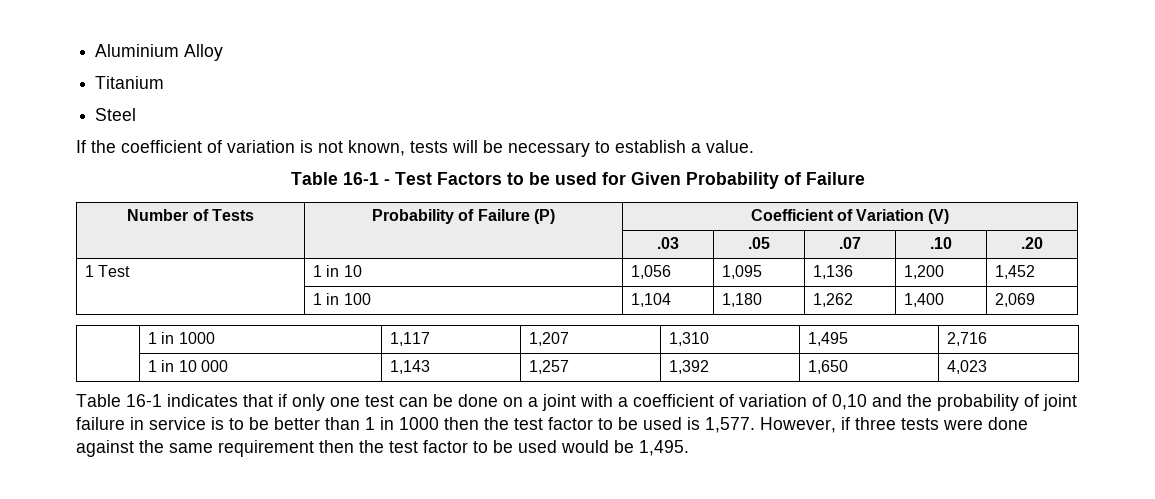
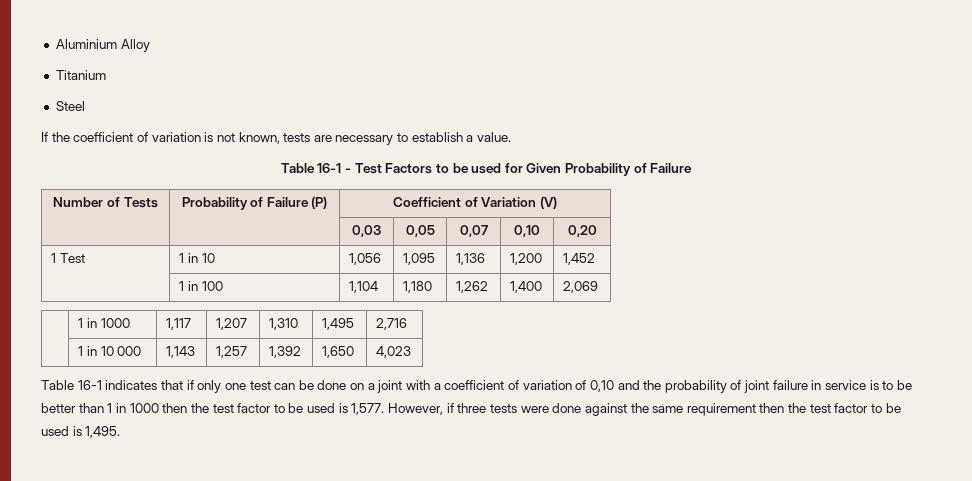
[452,140,503,153] will be -> [313,135,332,142] are
[657,237,679,249] [748,237,770,249] [839,237,861,249] [930,237,952,249] [1021,237,1043,249] .03 | .05 | .07 | .10 | .20 -> [352,225,381,237] [405,225,435,237] [459,225,488,237] [514,225,540,237] [567,225,597,237] 0,03 | 0,05 | 0,07 | 0,10 | 0,20
[561,440,634,453] would be -> [72,426,82,436] is

